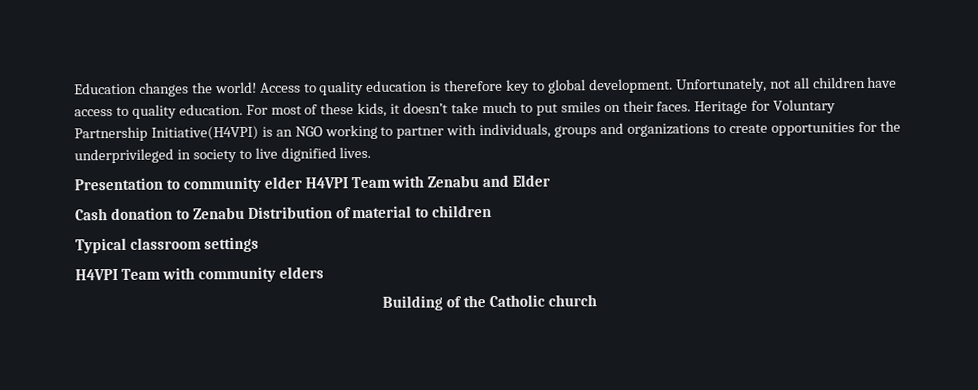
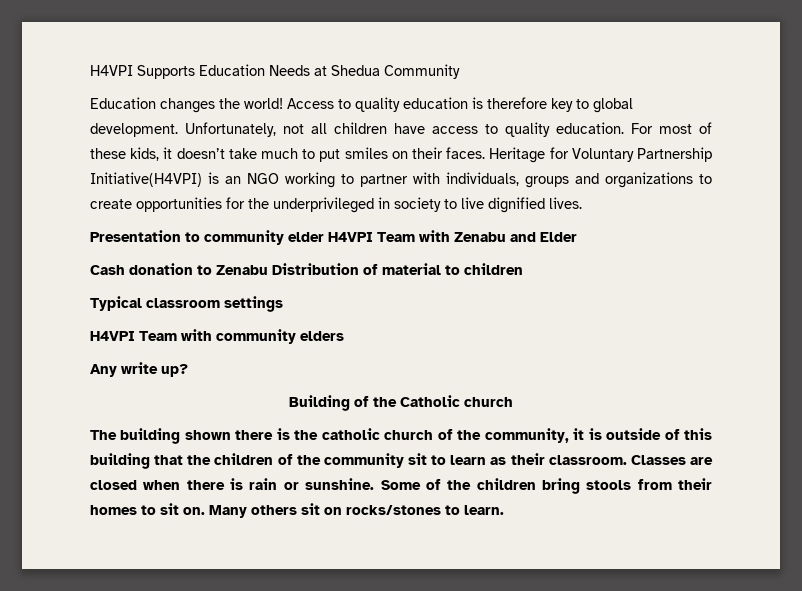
(74, 88) none -> [90,64,460,79] H4VPI Supports Education Needs at Shedua Community //
(324, 272) none -> [90,362,188,377] // Any write up?
(597, 300) none -> [90,428,712,444] [90,453,713,469] [90,478,712,494] [90,503,504,518] // The building shown there is the catholic church of the community, it is outside of this building that the children of the community sit to learn as their classroom. Classes are closed when there is rain or sunshine. Some of the children bring stools from their homes to sit on. Many others sit on rocks/stones to learn.

